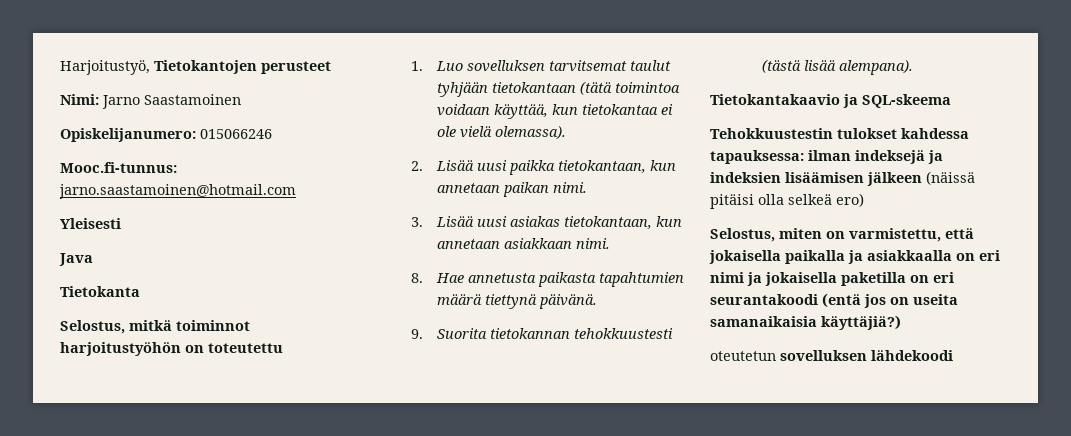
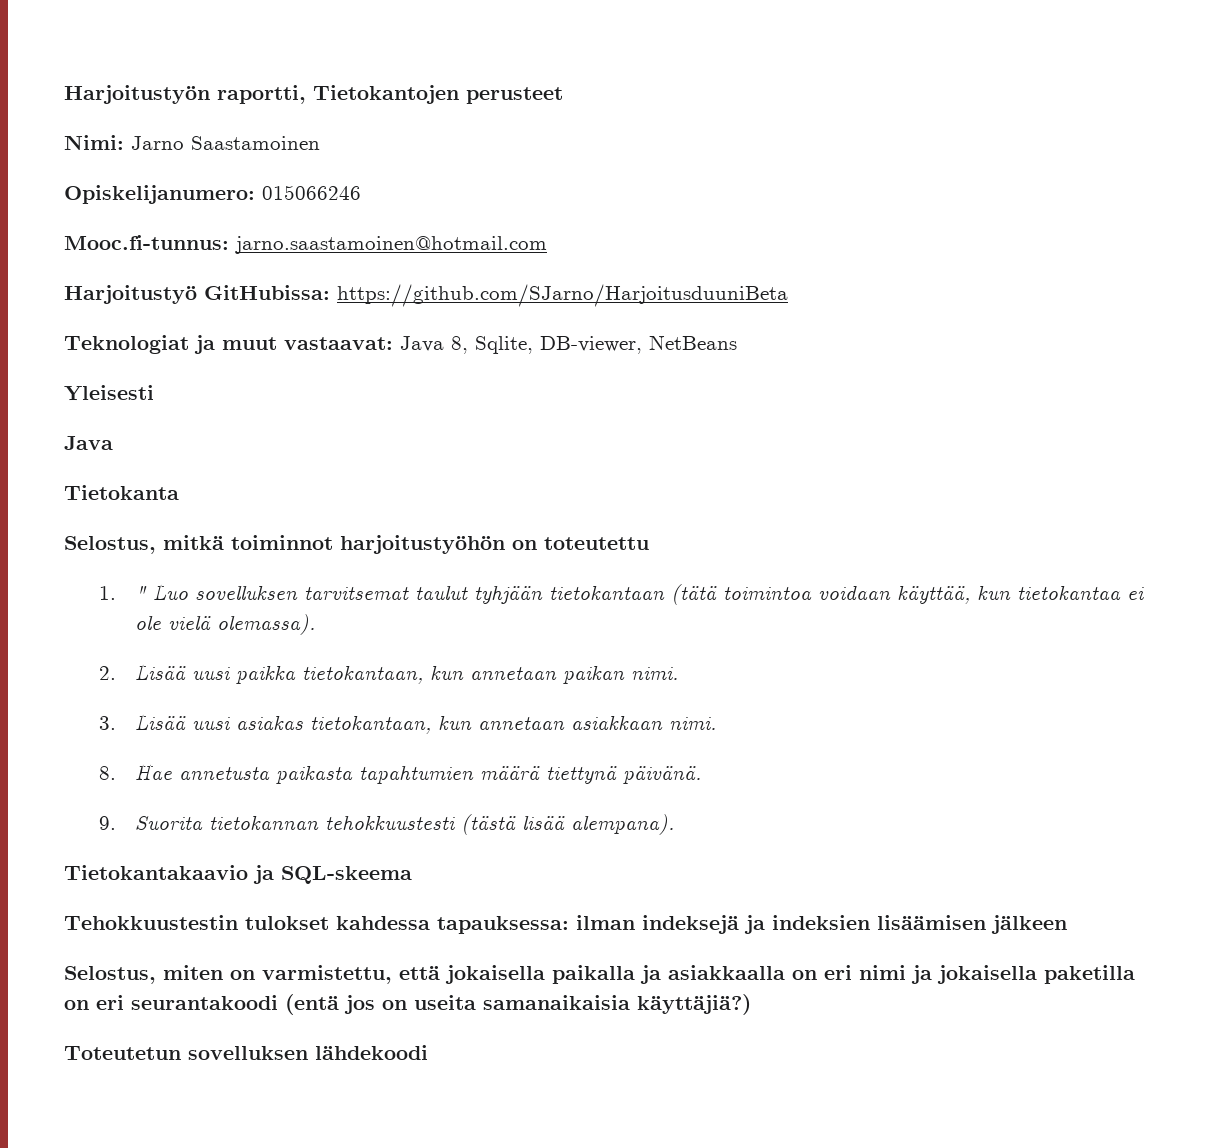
[60,60,150,75] Harjoitustyö, -> [64,85,306,104] Harjoitustyön raportti,
(296, 191) none -> [64,284,788,307] [64,335,737,354] // Harjoitustyö GitHubissa: https://github.com/SJarno/HarjoitusduuniBeta // Teknologiat ja muut vastaavat: Java 8, Sqlite, DB-viewer, NetBeans
(424, 66) none -> [134,586,147,600] "
[926,171,975,185] [710,193,864,209] (näissä pitäisi olla selkeä ero) -> (1067, 924) none
[710,351,776,361] oteutetun -> [64,1046,181,1060] Toteutetun

